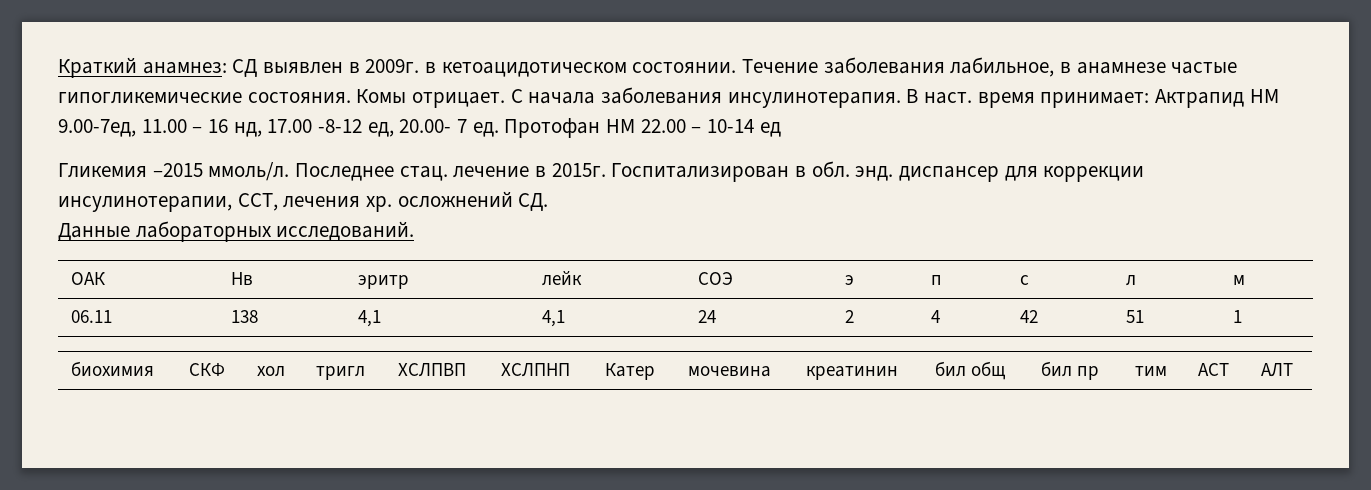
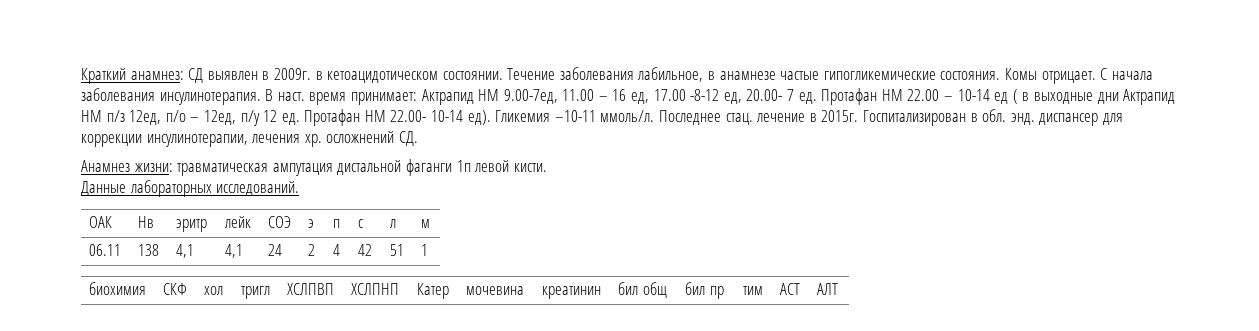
[233,122,262,137] нд, -> [631,92,650,104] ед,
[504,118,601,138] Протофан -> [821,88,878,105] Протафан
[58,163,203,178] // Гликемия –2015 -> [1012,89,1176,105] [81,109,596,126] ( в выходные дни Актрапид НМ п/з 12ед, п/о – 12ед, п/у 12 ед. Протафан НМ 22.00- 10-14 ед). Гликемия –10-11
[237,193,278,211] ССТ, -> (248, 140) none
(549, 202) none -> [81,159,547,176] // Анамнез жизни: травматическая ампутация дистальной фаганги 1п левой кисти.

